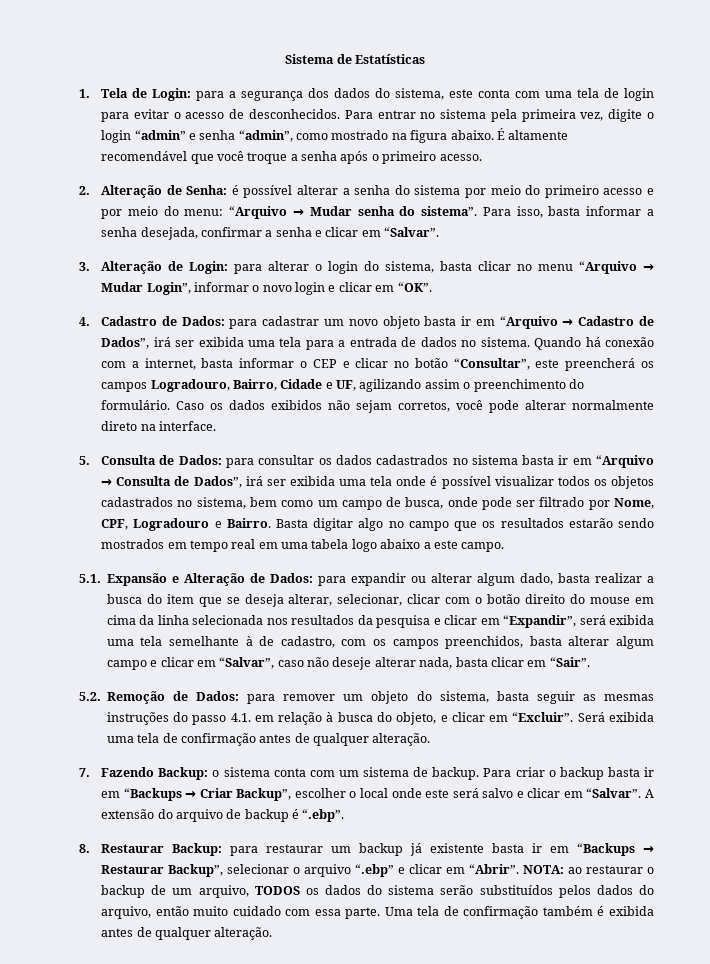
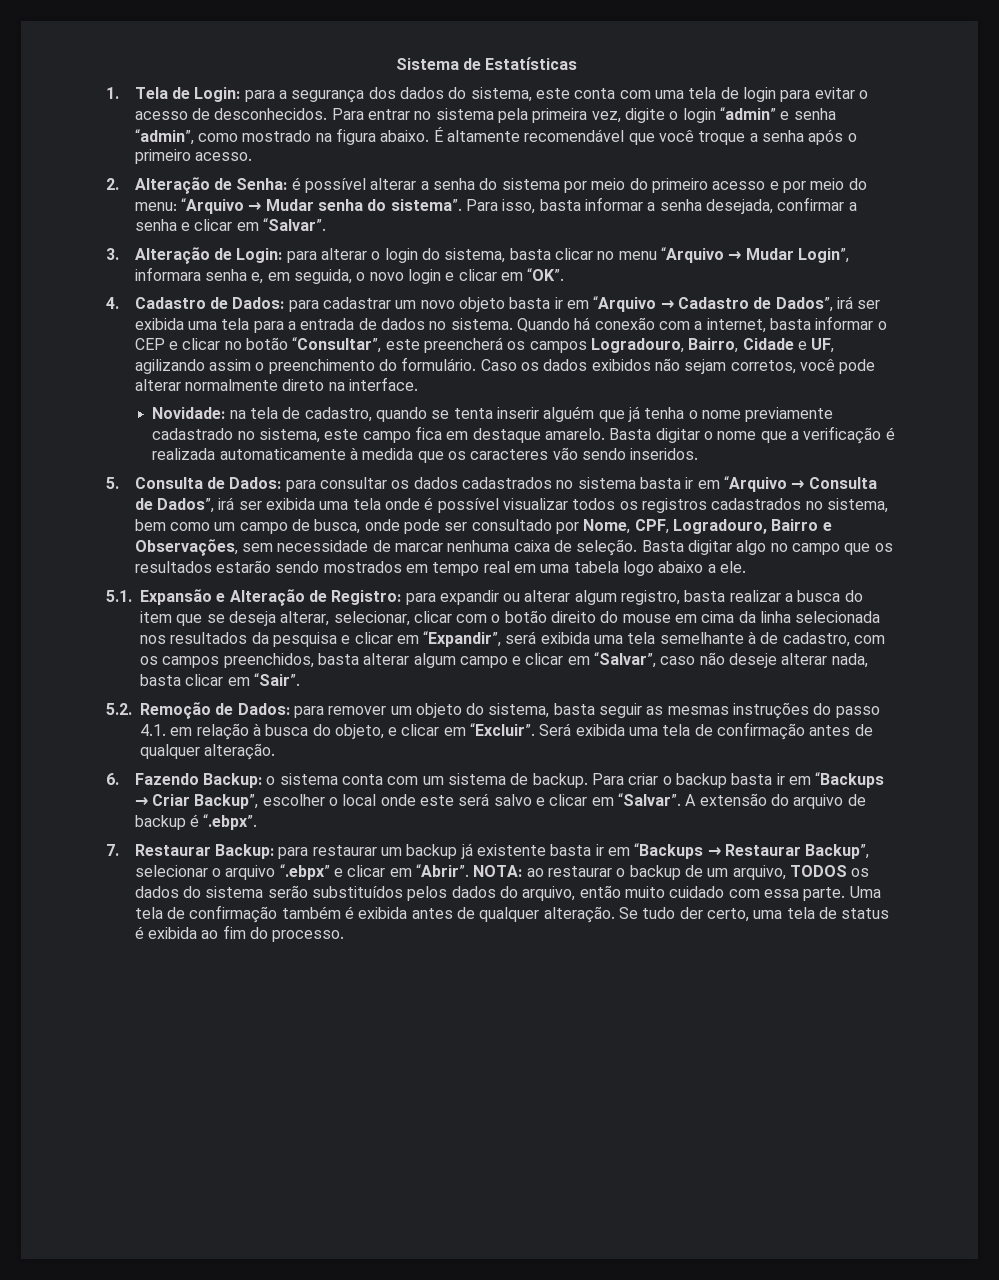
[193,282,249,292] informar -> [134,267,353,284] informara senha e, em seguida,
(216, 426) none -> [152,406,834,422] [152,426,895,444] [152,447,699,463] // Novidade: na tela de cadastro, quando se tenta inserir alguém que já tenha o nome previamente cadastrado no sistema, este campo fica em destaque amarelo. Basta digitar o nome que a verificação é realizada automaticamente à medida que os caracteres vão sendo inseridos.
[611,476,654,489] objetos -> [641,498,707,513] registros
[539,497,585,507] filtrado -> [471,519,552,531] consultado
[133,518,271,531] Logradouro e Bairro. -> [672,519,832,534] [134,539,638,556] Logradouro, Bairro e Observações, sem necessidade de marcar nenhuma caixa de seleção.
[433,540,505,552] este campo. -> [719,561,746,573] ele.
[269,573,313,583] Dados: -> [331,590,402,605] Registro:
[519,573,553,585] dado, -> [621,590,681,605] registro,
[78,768,90,777] 7. -> [105,773,119,785] 6.
[302,809,345,822] [78,844,90,853] “.ebp”. // 8. -> [203,814,258,830] [105,844,119,856] “.ebpx”. // 7.
[355,864,395,877] “.ebp” -> [279,864,330,880] “.ebpx”
(273, 933) none -> [619,907,890,922] [134,925,345,942] Se tudo der certo, uma tela de status é exibida ao fim do processo.

